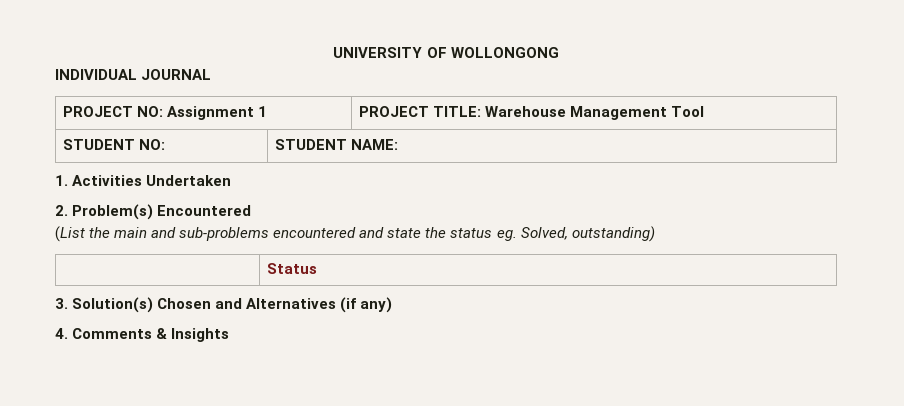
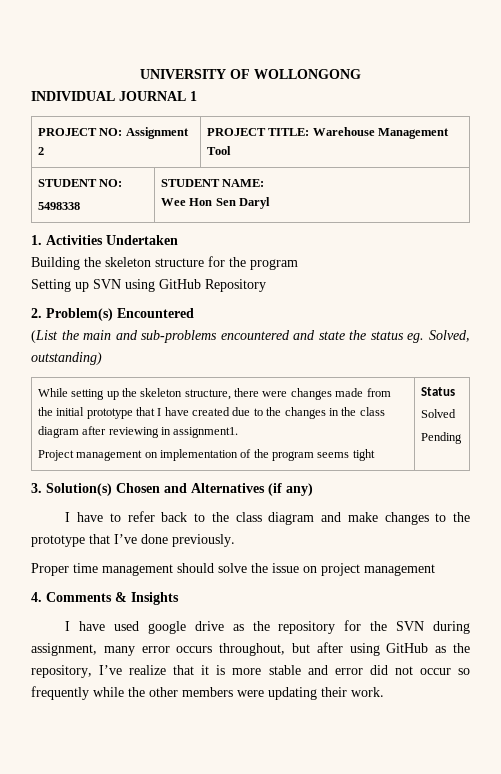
(212, 74) none -> [190,91,197,101] 1
[258,106,268,117] 1 -> [37,147,44,155] 2
(166, 144) none -> [37,202,80,210] // 5498338
(399, 144) none -> [160,197,270,209] // Wee Hon Sen Daryl
(232, 180) none -> [31,256,298,270] [31,279,266,292] // Building the skeleton structure for the program // Setting up SVN using GitHub Repository
(655, 234) none -> [37,388,391,400] [37,407,385,419] [37,426,239,438] [37,449,375,461] While setting up the skeleton structure, there were changes made from the initial prototype that I have created due to the changes in the class diagram after reviewing in assignment1. // Project management on implementation of the program seems tight
(318, 268) none -> [420,409,456,418] [420,432,462,444] // Solved // Pending
[55,328,230,342] 4. Comments & Insights -> [65,511,471,525] [31,534,235,547] [31,563,435,576] [31,592,179,605] [65,620,470,634] [31,642,471,656] [31,665,471,678] [31,686,384,700] I have to refer back to the class diagram and make changes to the prototype that I’ve done previously. // Proper time management should solve the issue on project management // 4. Comments & Insights // I have used google drive as the repository for the SVN during assignment, many error occurs throughout, but after using GitHub as the repository, I’ve realize that it is more stable and error did not occur so frequently while the other members were updating their work.

